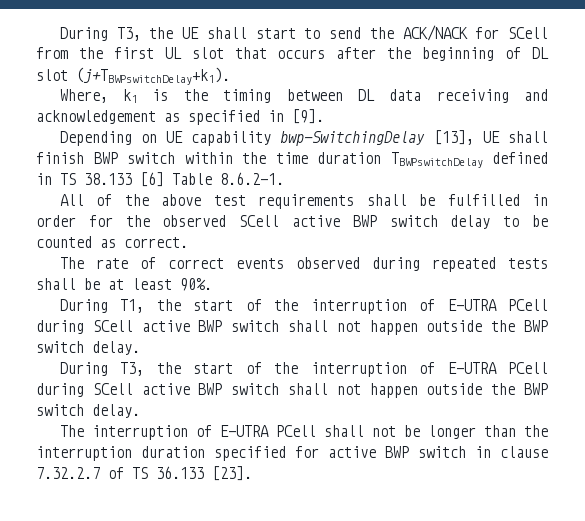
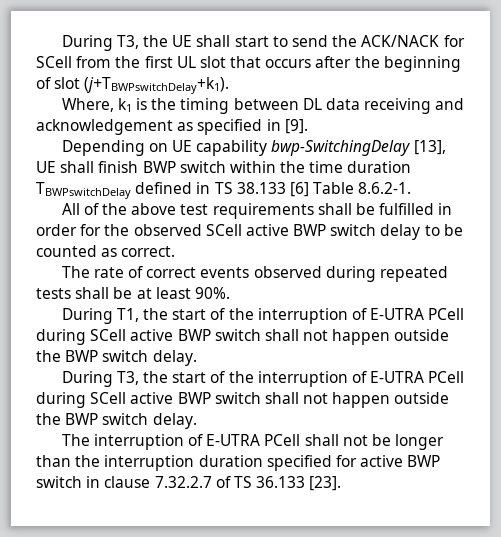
[532,47,550,59] DL -> (51, 83) none

